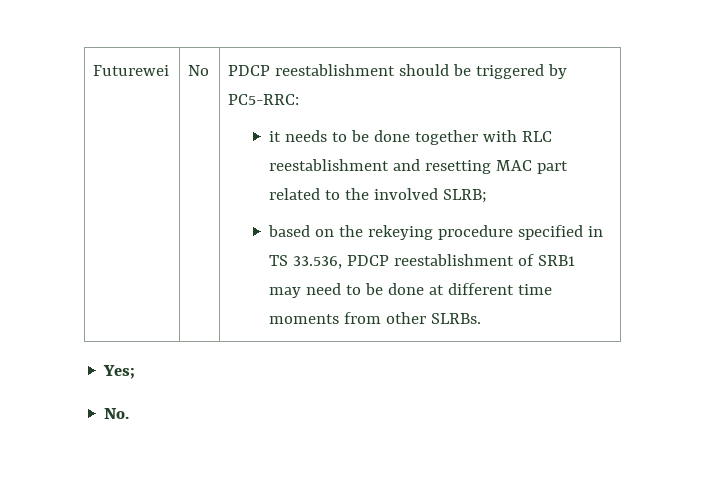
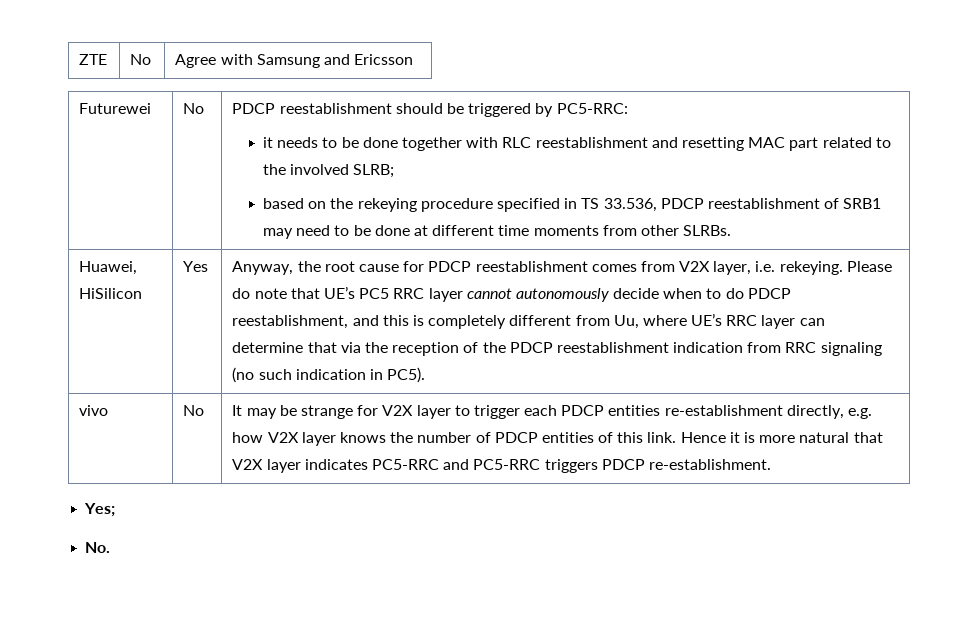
(93, 70) none -> [79,54,108,65] [130,54,152,65] [175,54,414,68] ZTE | No | Agree with Samsung and Ericsson //
(482, 318) none -> [79,261,138,275] [79,288,143,299] [183,261,209,272] [232,261,892,275] [232,286,791,302] [232,313,825,329] [232,342,882,356] [232,367,426,383] [79,405,109,416] [183,405,205,416] [232,405,873,419] [232,432,883,446] [232,459,771,473] // Huawei, HiSilicon | Yes | Anyway, the root cause for PDCP reestablishment comes from V2X layer, i.e. rekeying. Please do note that UE’s PC5 RRC layer cannot autonomously decide when to do PDCP reestablishment, and this is completely different from Uu, where UE’s RRC layer can determine that via the reception of the PDCP reestablishment indication from RRC signaling (no such indication in PC5). // vivo | No | It may be strange for V2X layer to trigger each PDCP entities re-establishment directly, e.g. how V2X layer knows the number of PDCP entities of this link. Hence it is more natural that V2X layer indicates PC5-RRC and PC5-RRC triggers PDCP re-establishment.

